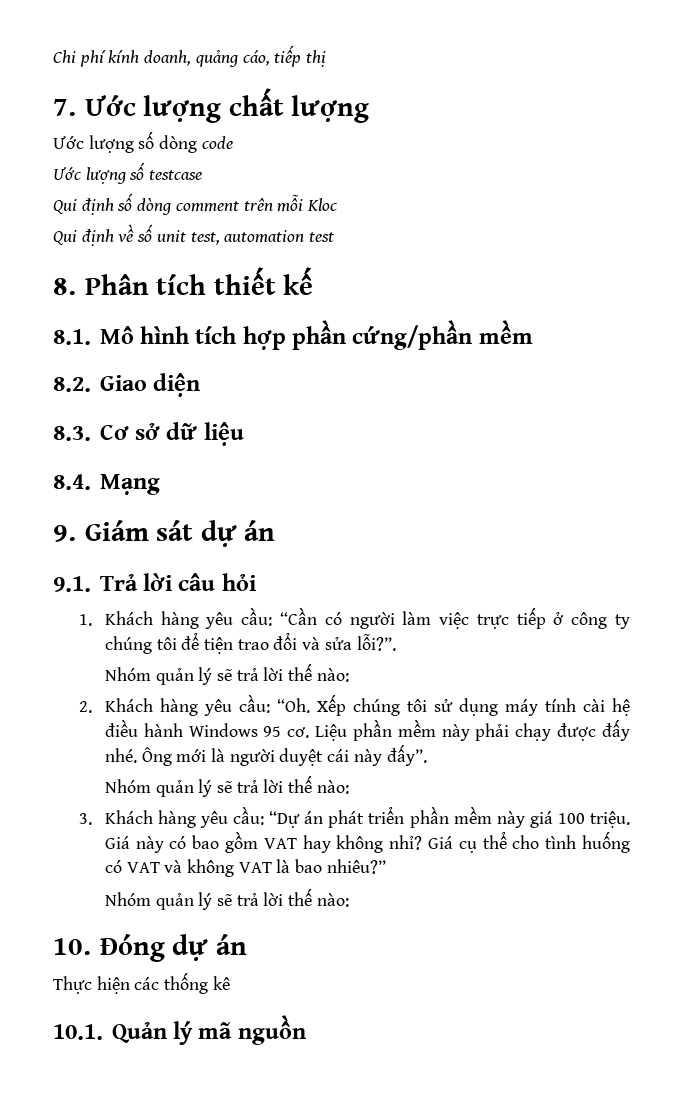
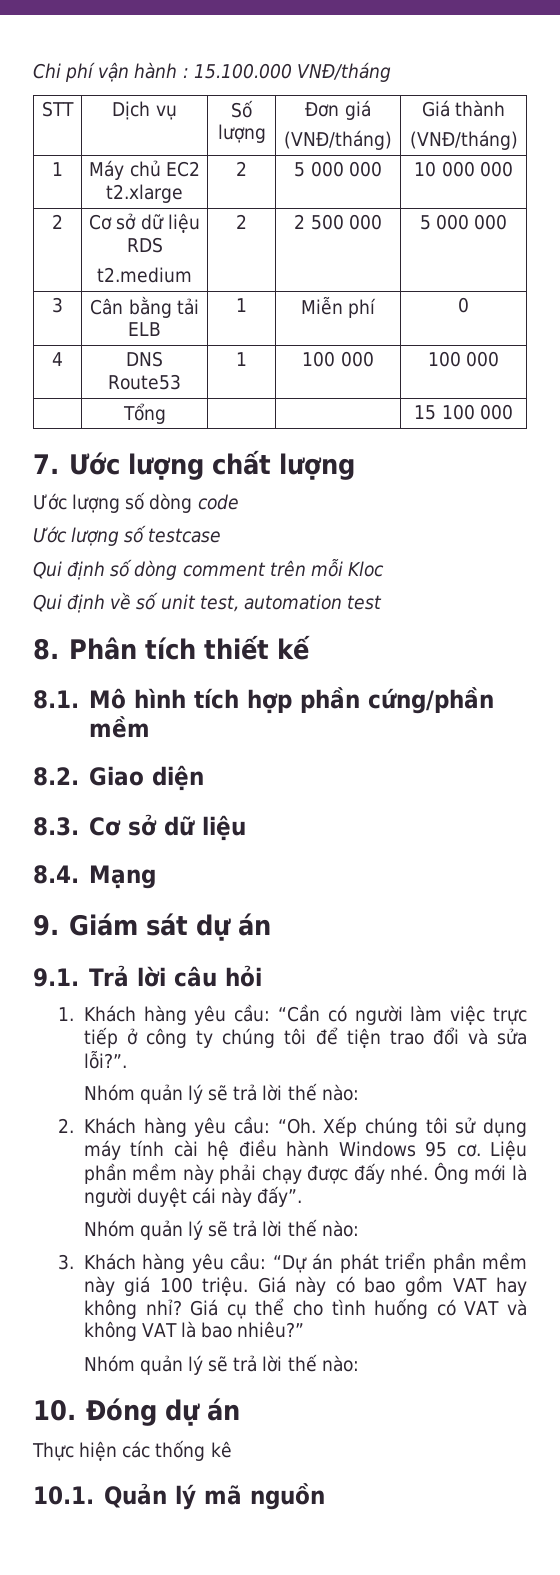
[108,45,327,67] kính doanh, quảng cáo, tiếp thị -> [98,62,391,82] [42,101,74,117] [112,101,177,120] [231,100,253,118] [217,124,266,143] [305,100,371,120] [284,130,392,150] [421,100,506,117] [409,130,518,150] [52,162,63,176] [89,160,200,180] [106,184,183,203] [236,161,247,176] [294,161,382,177] [414,161,513,177] [52,214,63,229] [89,213,200,233] [126,237,163,253] [97,267,192,283] [236,214,247,229] [294,214,382,230] [419,214,508,230] [52,297,63,313] [90,296,199,318] [128,322,161,336] [236,298,247,312] [300,296,377,318] [458,297,469,313] [52,352,63,366] [126,351,163,367] [108,374,182,390] [236,352,247,366] [302,351,374,367] [427,351,500,367] [122,403,166,424] [414,404,513,420] vận hành : 15.100.000 VNĐ/tháng // STT | Dịch vụ | Số lượng | Đơn giá // (VNĐ/tháng) | Giá thành // (VNĐ/tháng) // 1 | Máy chủ EC2 t2.xlarge | 2 | 5 000 000 | 10 000 000 // 2 | Cơ sở dữ liệu RDS // t2.medium | 2 | 2 500 000 | 5 000 000 // 3 | Cân bằng tải ELB | 1 | Miễn phí | 0 // 4 | DNS Route53 | 1 | 100 000 | 100 000 // | Tổng | | | 15 100 000

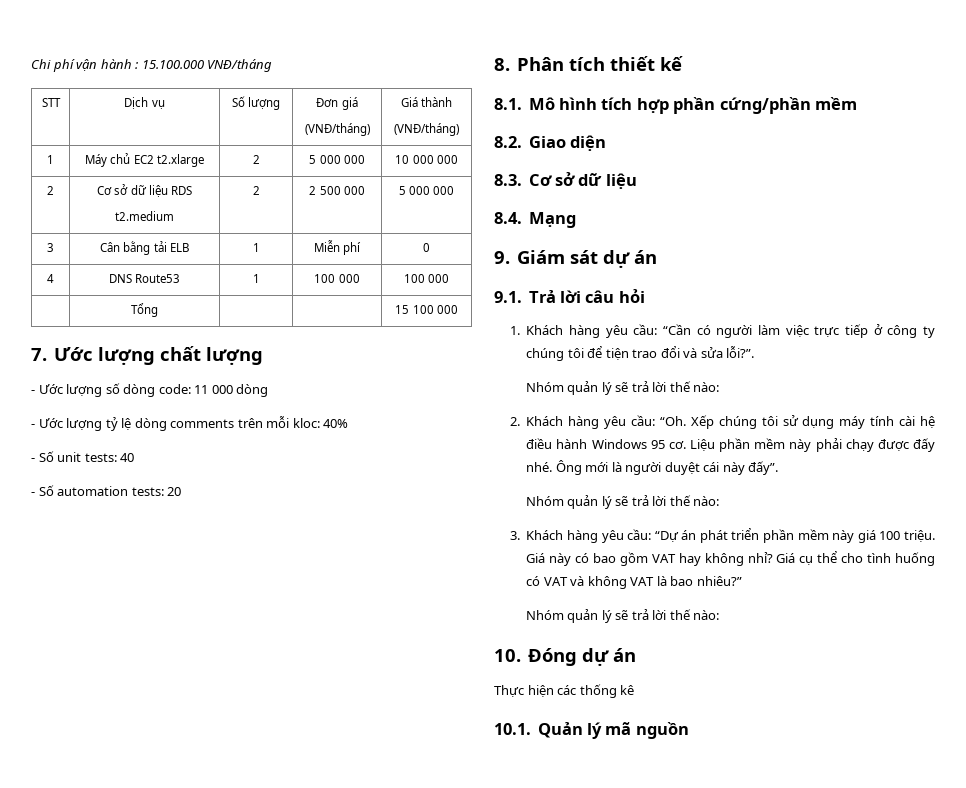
(355, 466) none -> [31,390,35,394] -
[197,494,239,510] [33,525,222,546] [33,558,384,580] [33,592,382,613] code // Ước lượng số testcase // Qui định số dòng comment trên mỗi Kloc // Qui định về số unit test, automation test -> [158,384,269,397] [31,416,349,431] [31,451,135,462] [31,485,182,496] code: 11 000 dòng // - Ước lượng tỷ lệ dòng comments trên mỗi kloc: 40% // - Số unit tests: 40 // - Số automation tests: 20

